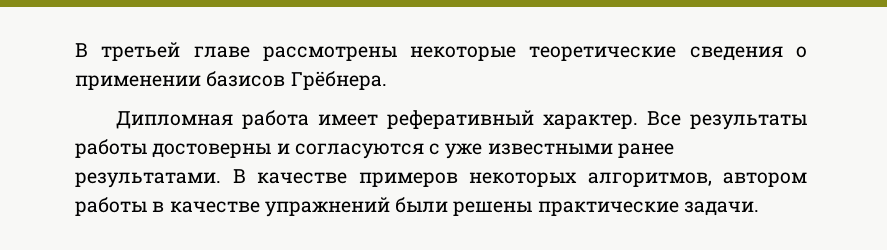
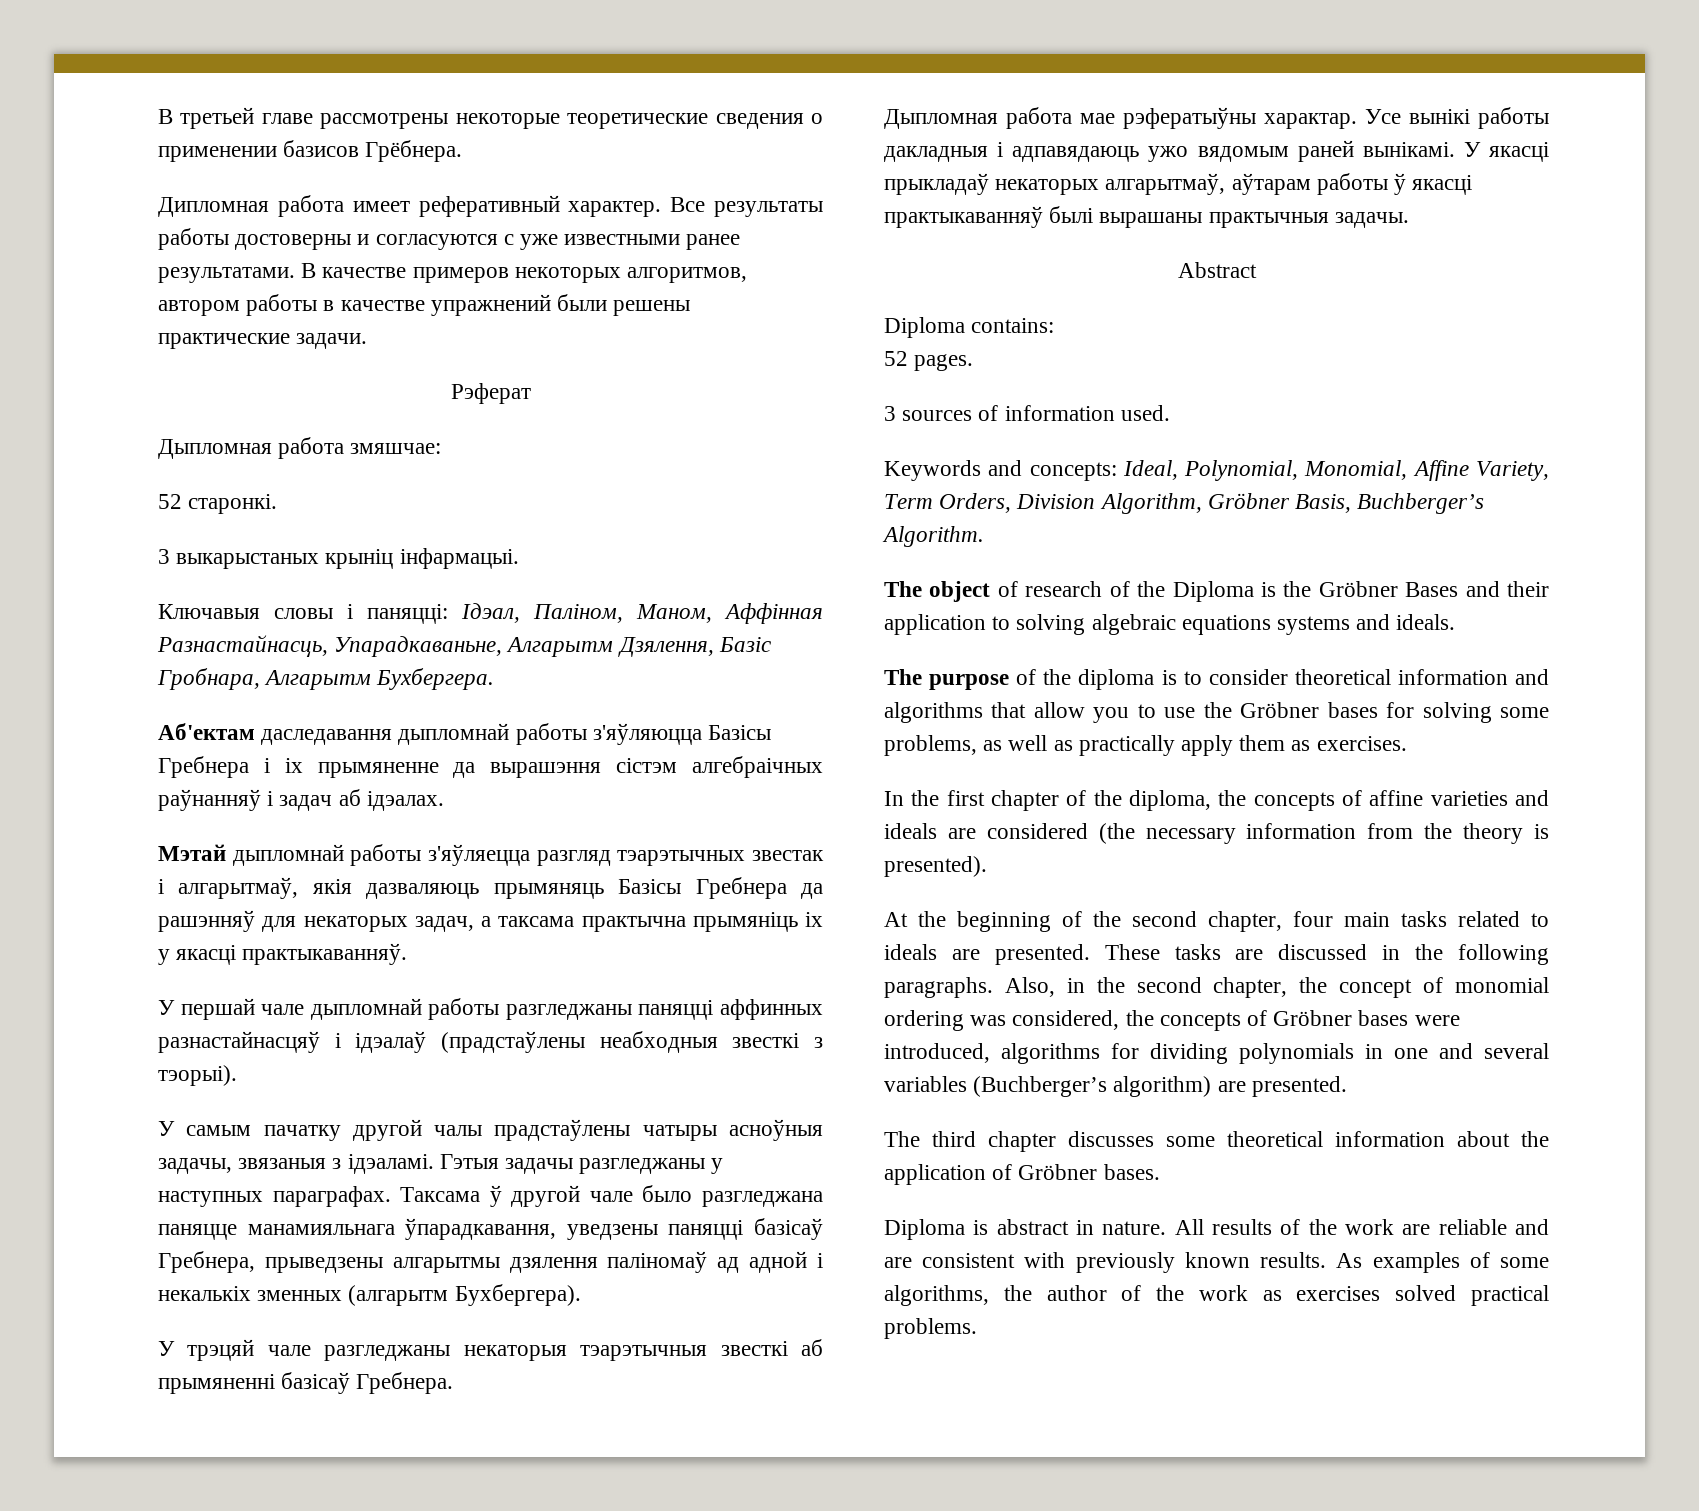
(759, 208) none -> [450,383,531,404] [158,437,442,459] [158,494,278,514] [158,548,519,569] [158,603,823,624] [157,635,771,657] [157,668,495,690] [158,723,772,745] [158,756,823,778] [158,789,444,811] [158,844,825,866] [158,877,823,899] [158,910,823,932] [158,943,408,965] [158,998,823,1020] [158,1031,823,1053] [158,1065,237,1086] [158,1119,823,1141] [158,1154,724,1174] [158,1185,823,1207] [158,1218,823,1240] [158,1251,823,1273] [158,1284,581,1306] [158,1339,823,1361] [158,1372,454,1394] [884,107,1549,129] [884,140,1549,162] [884,173,1473,195] [884,206,1409,228] [1177,262,1257,278] [884,317,1055,338] [884,351,974,371] [884,405,1170,421] [884,460,1549,481] [884,493,1485,514] [882,526,984,547] [884,581,1549,602] [884,614,1456,635] [884,669,1549,690] [884,702,1549,723] [884,735,1407,756] [884,790,1549,811] [884,823,1549,844] [884,856,987,877] [884,911,1549,932] [884,944,1549,965] [884,977,1549,998] [884,1010,1460,1031] [884,1043,1549,1064] [884,1076,1347,1097] [884,1131,1549,1152] [884,1164,1160,1185] [884,1219,1549,1240] [884,1252,1549,1273] [884,1285,1549,1306] [884,1318,977,1339] // Рэферат // Дыпломная работа змяшчае: // 52 старонкi. // 3 выкарыстаных крыніц інфармацыі. // Ключавыя словы і паняцці: Iдэал, Паліном, Маном, Аффiнная Разнастайнасць, Упарадкаваньне, Алгарытм Дзялення, Базіс Гробнара, Алгарытм Бухбергера. // Аб'ектам даследавання дыпломнай работы з'яўляюцца Базісы Гребнера і іх прымяненне да вырашэння сістэм алгебраічных раўнанняў і задач аб ідэалах. // Мэтай дыпломнай работы з'яўляецца разгляд тэарэтычных звестак і алгарытмаў, якія дазваляюць прымяняць Базісы Гребнера да рашэнняў для некаторых задач, а таксама практычна прымяніць іх у якасці практыкаванняў. // У першай чале дыпломнай работы разгледжаны паняцці аффинных разнастайнасцяў і ідэалаў (прадстаўлены неабходныя звесткі з тэорыі). // У самым пачатку другой чалы прадстаўлены чатыры асноўныя задачы, звязаныя з ідэаламі. Гэтыя задачы разгледжаны у наступных параграфах. Таксама ў другой чале было разгледжана паняцце манамияльнага ўпарадкавання, уведзены паняцці базісаў Гребнера, прыведзены алгарытмы дзялення палiномаў ад адной і некалькіх зменных (алгарытм Бухбергера). // У трэцяй чале разгледжаны некаторыя тэарэтычныя звесткі аб прымяненні базісаў Гребнера. // Дыпломная работа мае рэфератыўны характар. Усе вынікі работы дакладныя і адпавядаюць ужо вядомым раней вынікамі. У якасці прыкладаў некаторых алгарытмаў, аўтарам работы ў якасці практыкаванняў былі вырашаны практычныя задачы. // Abstract // Diploma contains: // 52 pages. // 3 sources of information used. // Keywords and concepts: Ideal, Polynomial, Monomial, Affine Variety, Term Orders, Division Algorithm, Gröbner Basis, Buchberger’s Algorithm. // The object of research of the Diploma is the Gröbner Bases and their application to solving algebraic equations systems and ideals. // The purpose of the diploma is to consider theoretical information and algorithms that allow you to use the Gröbner bases for solving some problems, as well as practically apply them as exercises. // In the first chapter of the diploma, the concepts of affine varieties and ideals are considered (the necessary information from the theory is presented). // At the beginning of the second chapter, four main tasks related to ideals are presented. These tasks are discussed in the following paragraphs. Also, in the second chapter, the concept of monomial ordering was considered, the concepts of Gröbner bases were introduced, algorithms for dividing polynomials in one and several variables (Buchberger’s algorithm) are presented. // The third chapter discusses some theoretical information about the application of Gröbner bases. // Diploma is abstract in nature. All results of the work are reliable and are consistent with previously known results. As examples of some algorithms, the author of the work as exercises solved practical problems.

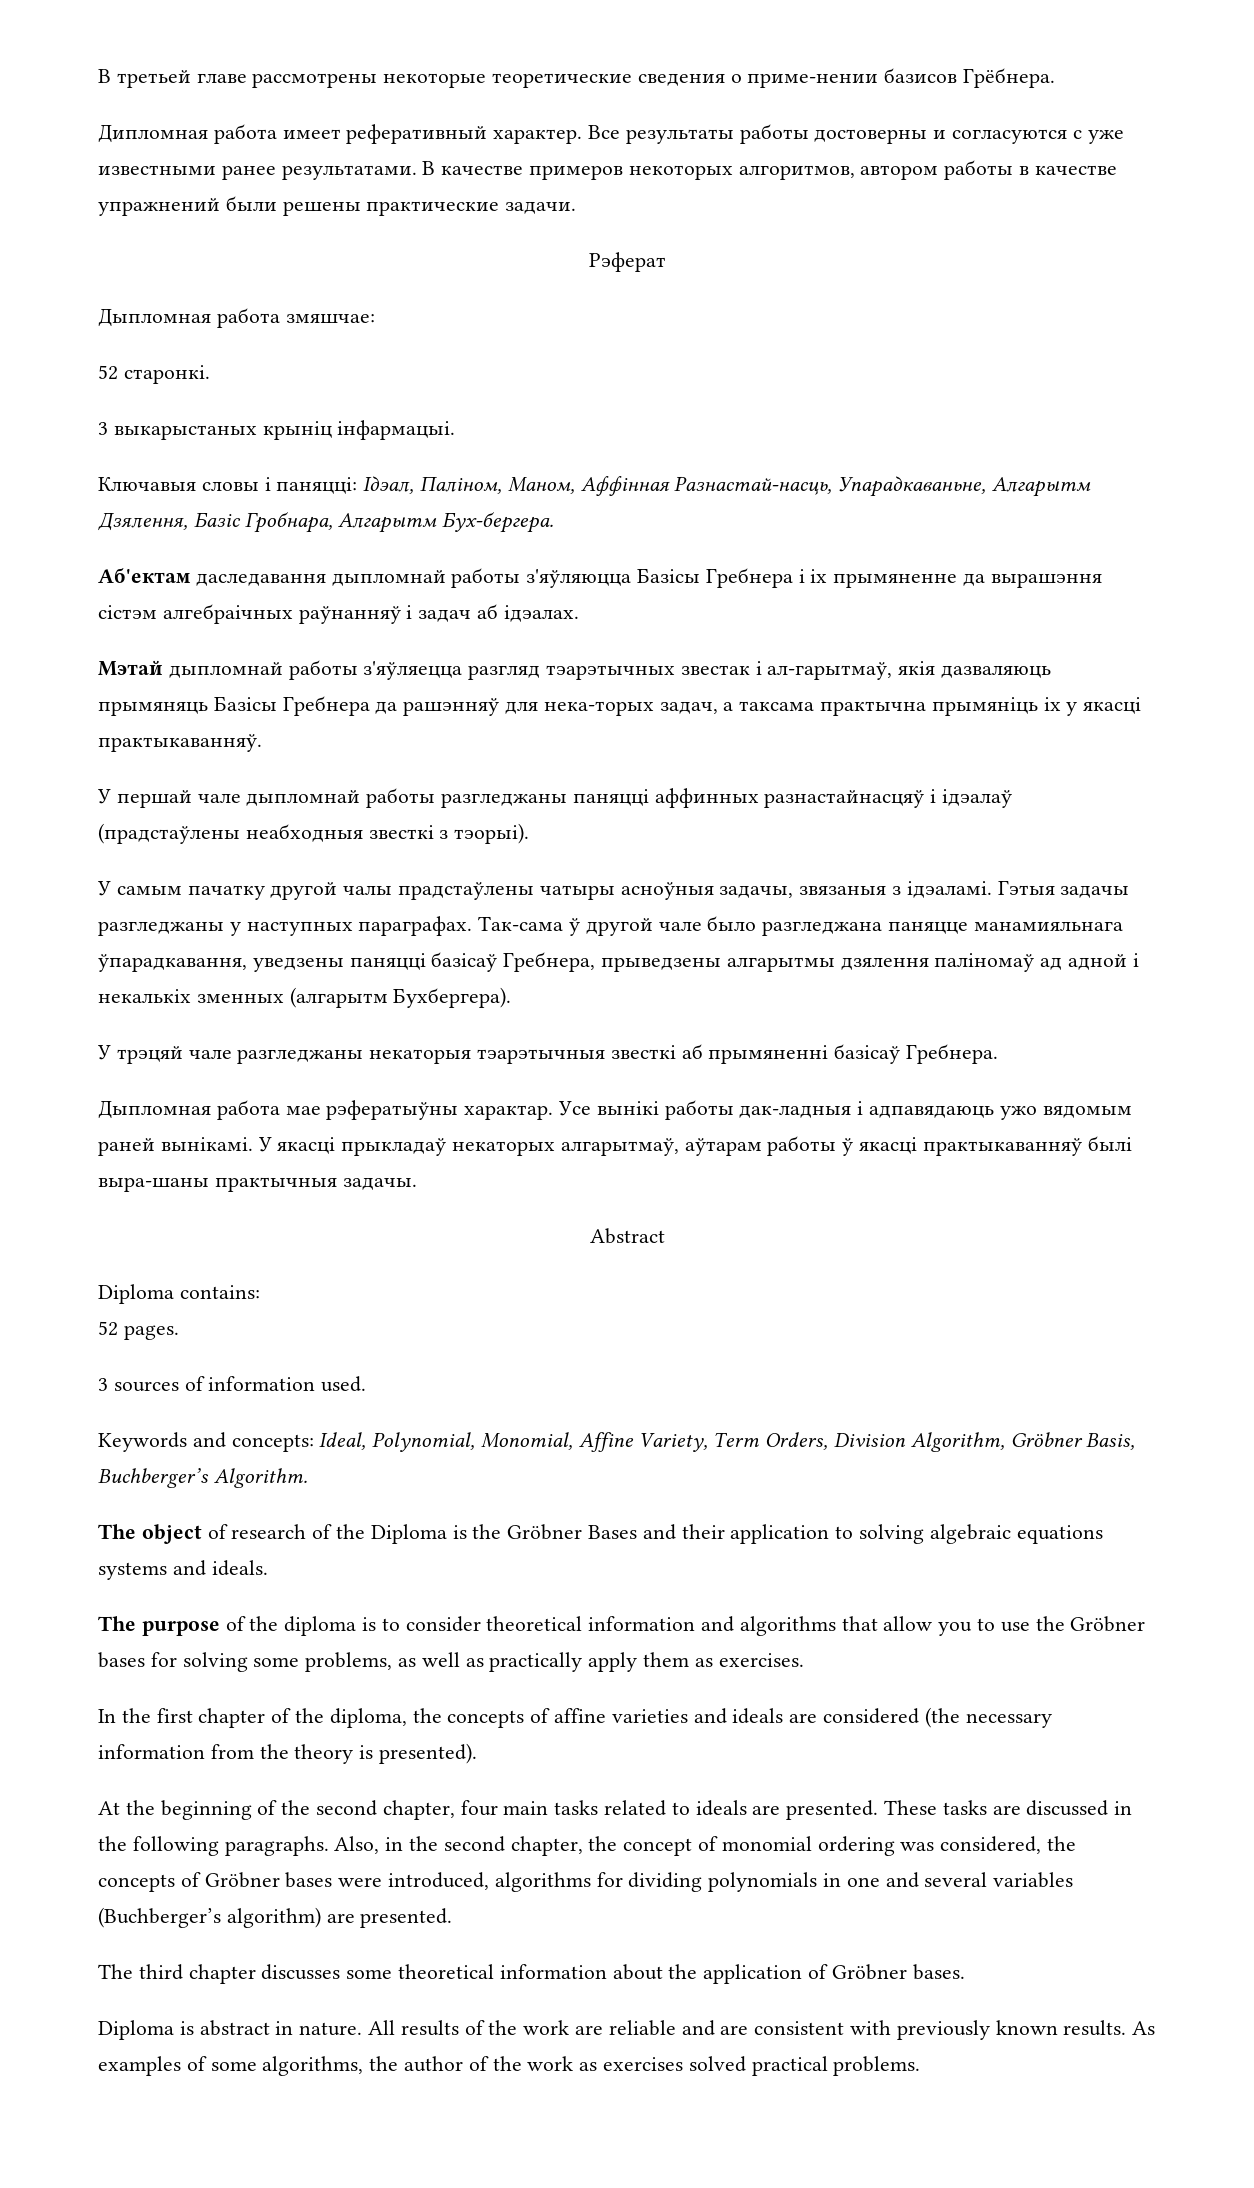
[158,146,277,162] применении -> [747,73,879,88] приме-нении
[157,635,328,657] Разнастайнасць, -> [674,476,833,495] Разнастай-насць,
[376,668,495,690] Бухбергера. -> [442,512,555,533] Бух-бергера.
[178,877,299,899] алгарытмаў, -> [767,662,893,680] ал-гарытмаў,
[303,916,408,932] некаторых -> [543,701,654,716] нека-торых
[400,1187,481,1202] Таксама -> [478,916,564,931] Так-сама
[884,146,988,162] дакладныя -> [739,1105,852,1118] дак-ладныя
[1099,212,1203,228] вырашаны -> [98,1177,209,1192] выра-шаны

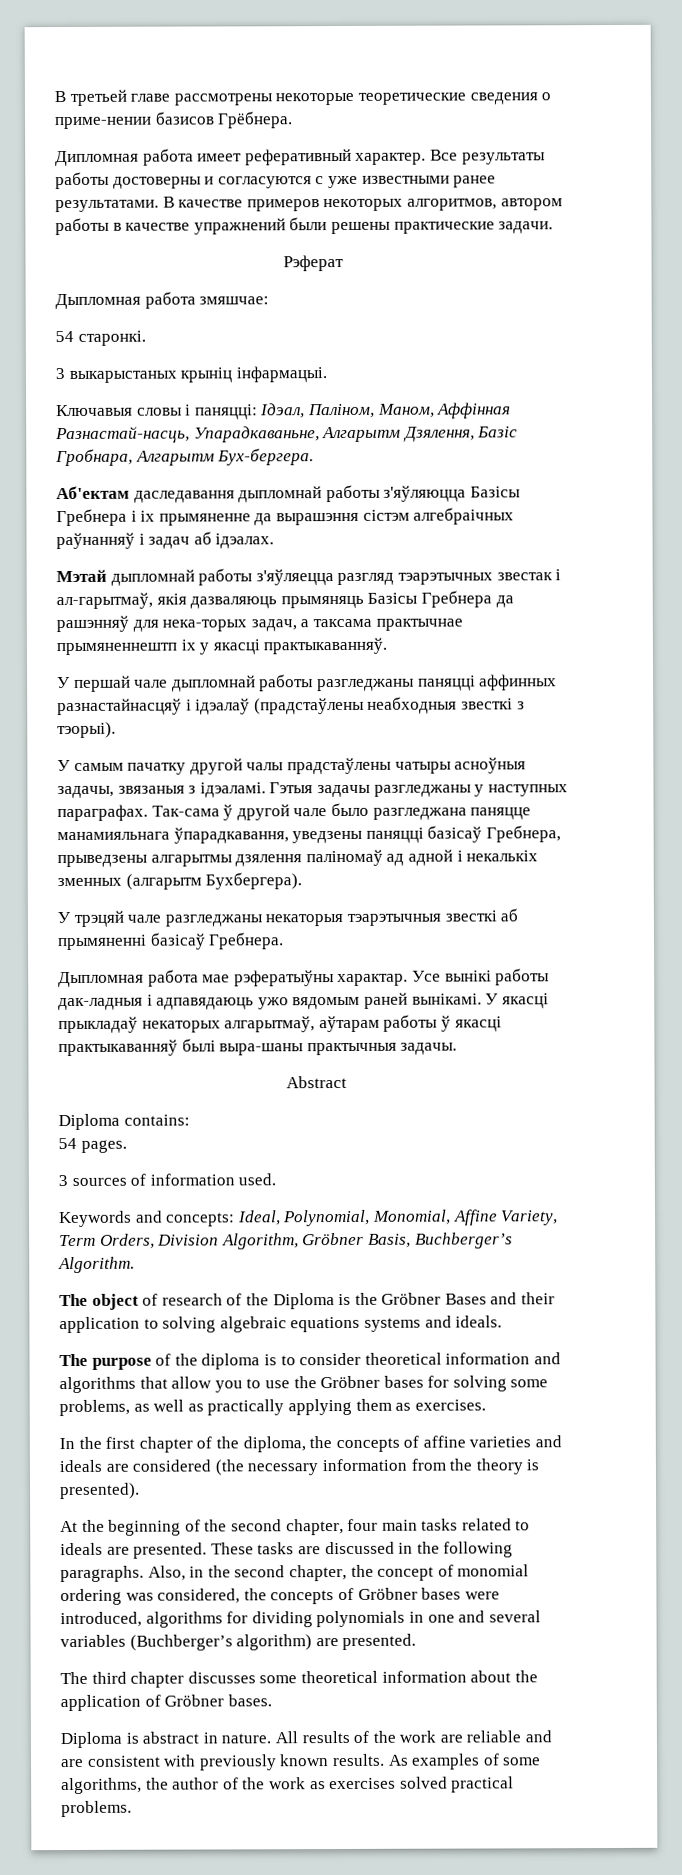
[98,365,118,380] 52 -> [55,330,74,343] 54
[820,697,1038,716] практычна прымяніць -> [375,618,463,631] [56,642,177,656] практычнае прымяненнештп
[98,1321,118,1336] 52 -> [58,1137,77,1150] 54
[588,1652,638,1672] apply -> [287,1398,352,1416] applying

